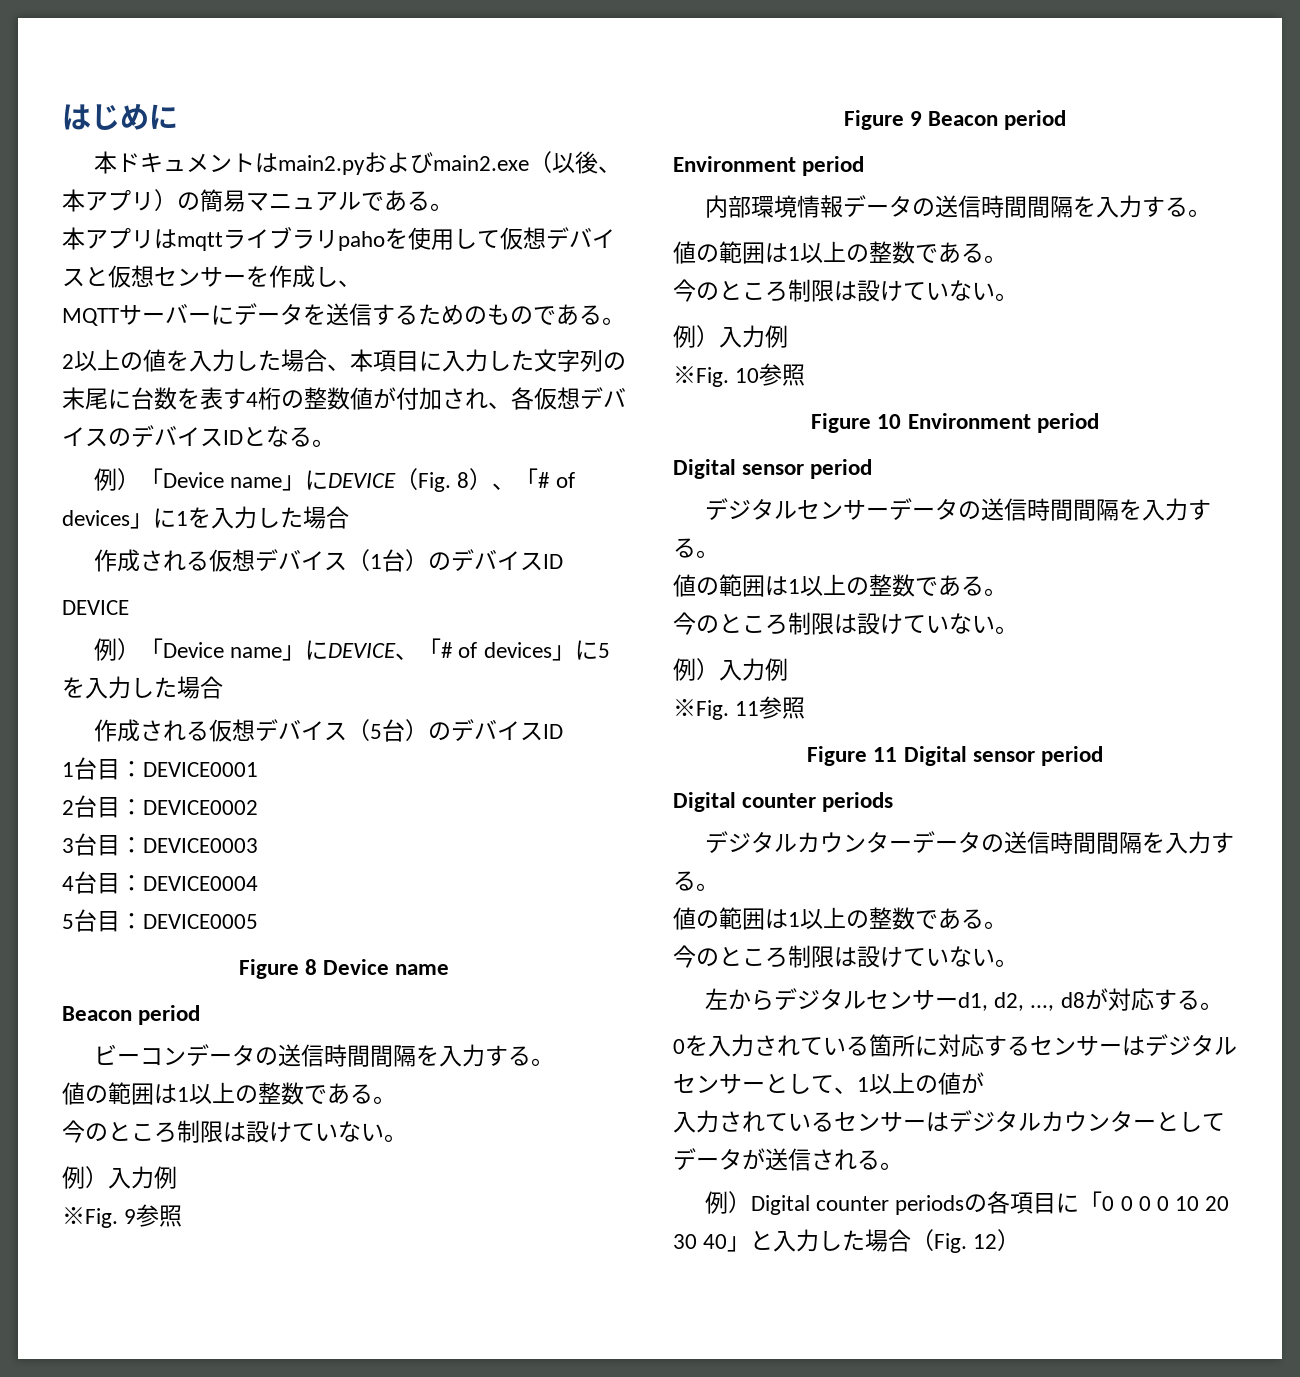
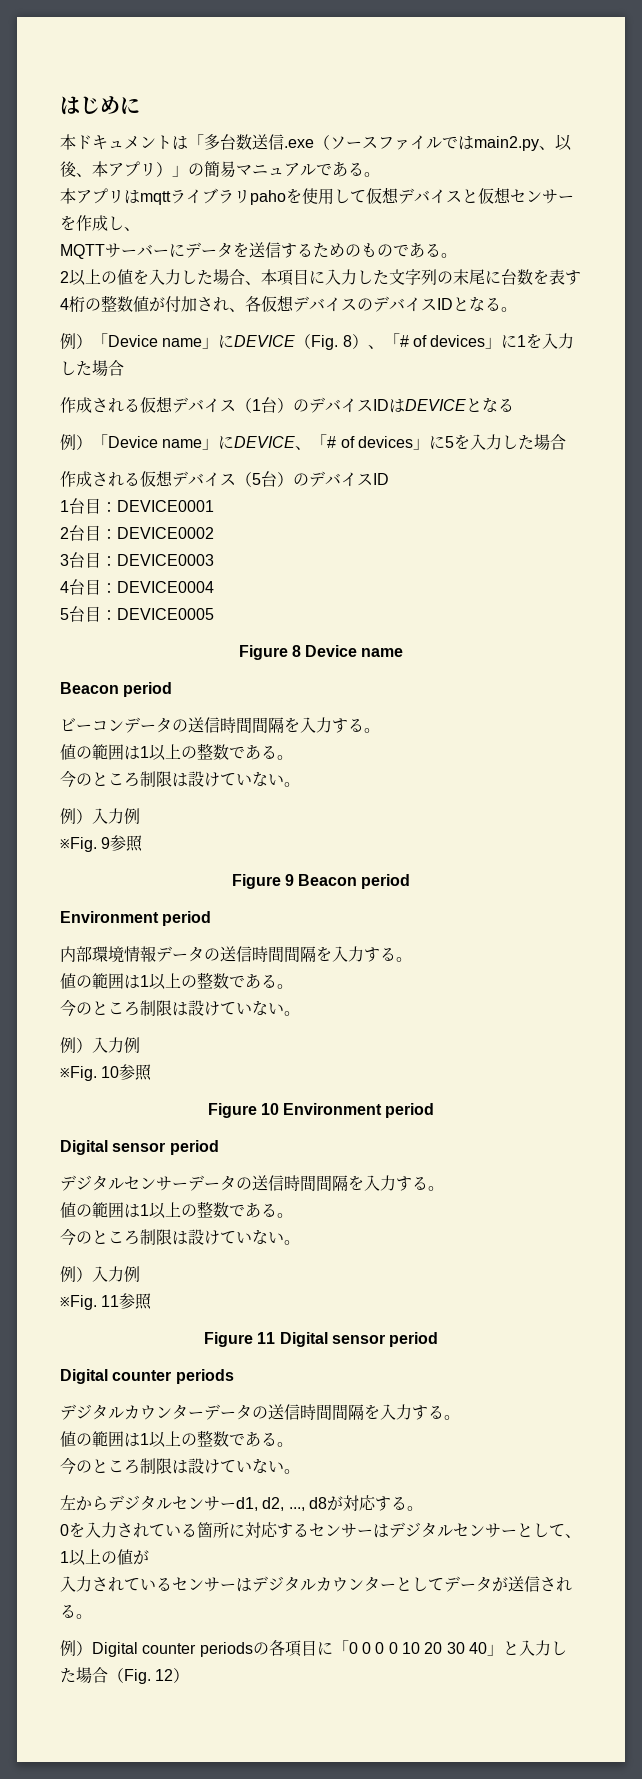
[277,151,552,175] main2.pyおよびmain2.exe（ -> [188,134,555,151] 「多台数送信.exe（ソースファイルではmain2.py、
(177, 200) none -> [172,165,188,177] 」
[62,600,129,615] // DEVICE -> [389,397,514,413] はDEVICEとなる

